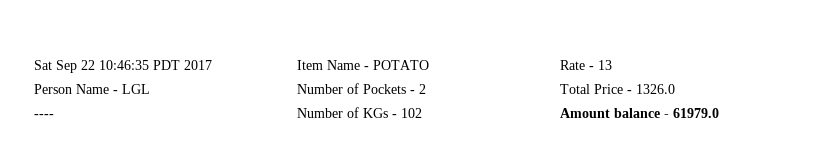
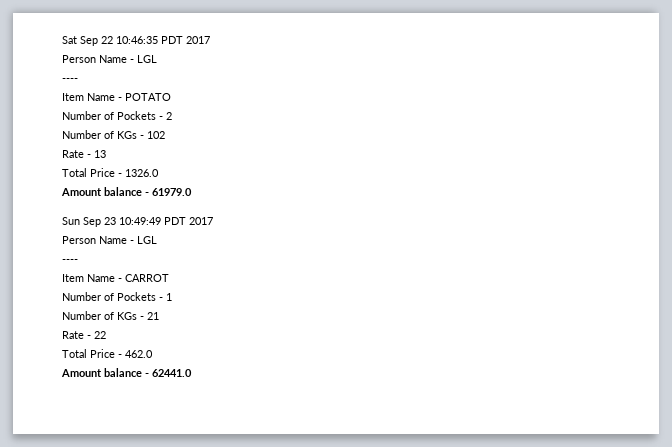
(719, 113) none -> [62,217,213,227] [62,236,157,244] [62,259,78,263] [62,274,169,282] [62,292,172,301] [62,311,159,320] [62,331,106,339] [62,349,153,358] [61,368,192,377] // Sun Sep 23 10:49:49 PDT 2017 // Person Name - LGL // ---- // Item Name - CARROT // Number of Pockets - 1 // Number of KGs - 21 // Rate - 22 // Total Price - 462.0 // Amount balance - 62441.0

